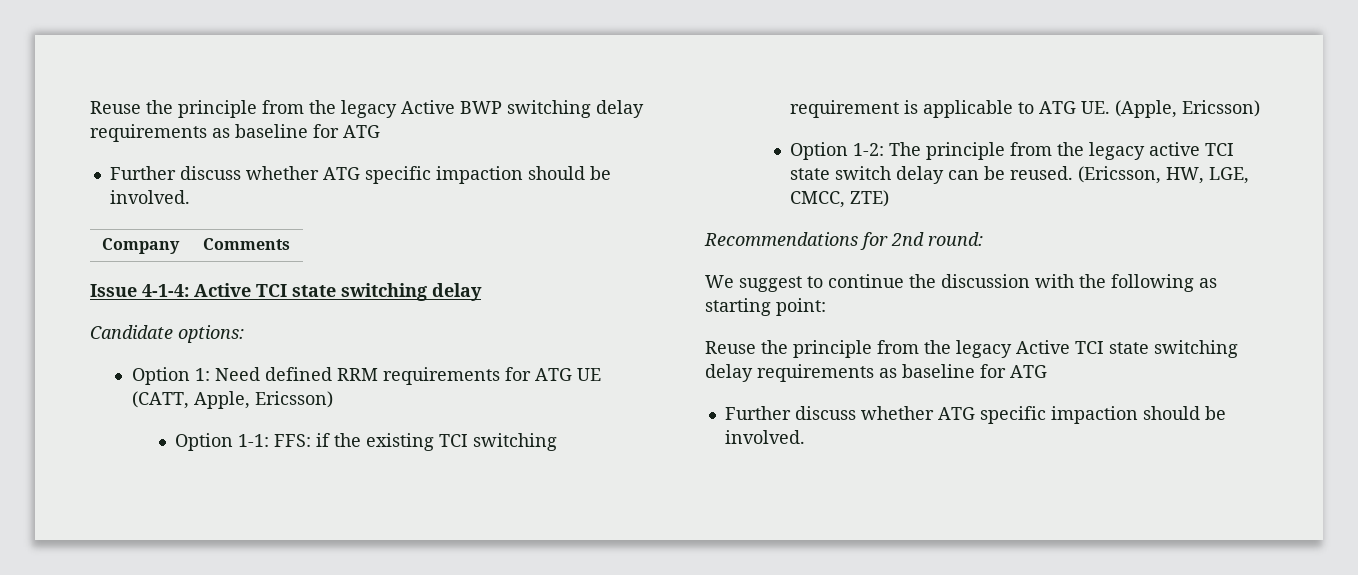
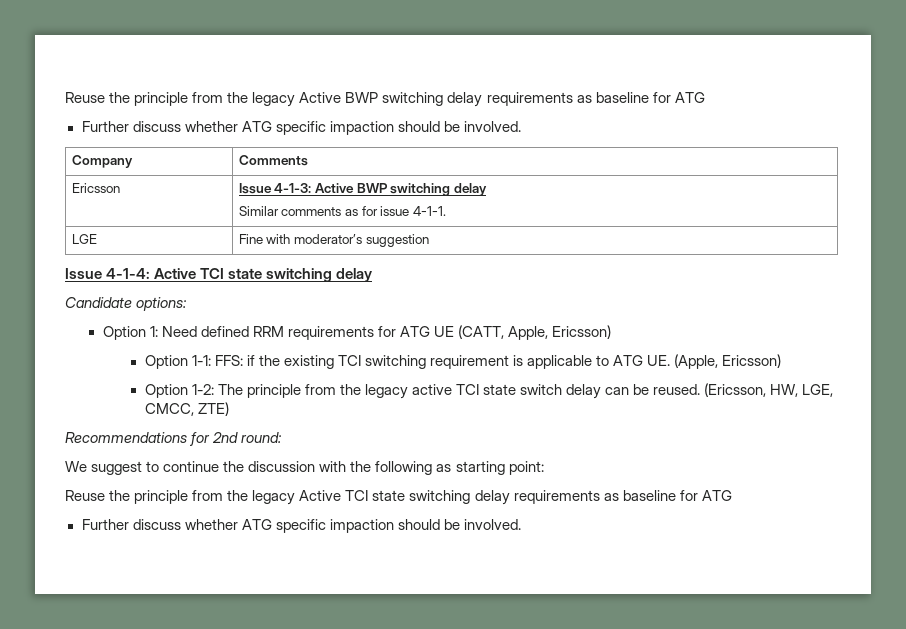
(290, 244) none -> [71,183,120,193] [238,183,487,196] [238,206,446,216] [71,234,97,244] [238,234,429,247] // Ericsson | Issue 4-1-3: Active BWP switching delay // Similar comments as for issue 4-1-1. // LGE | Fine with moderator’s suggestion

